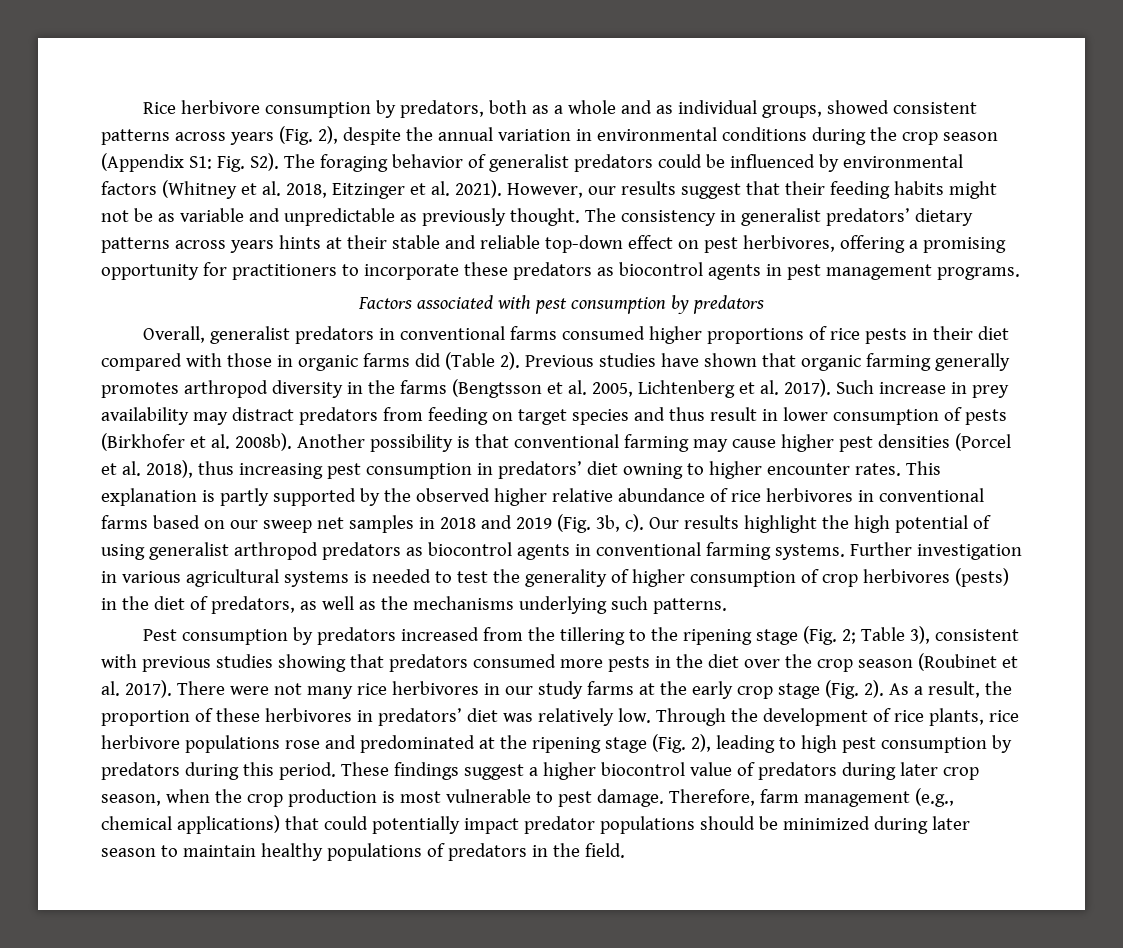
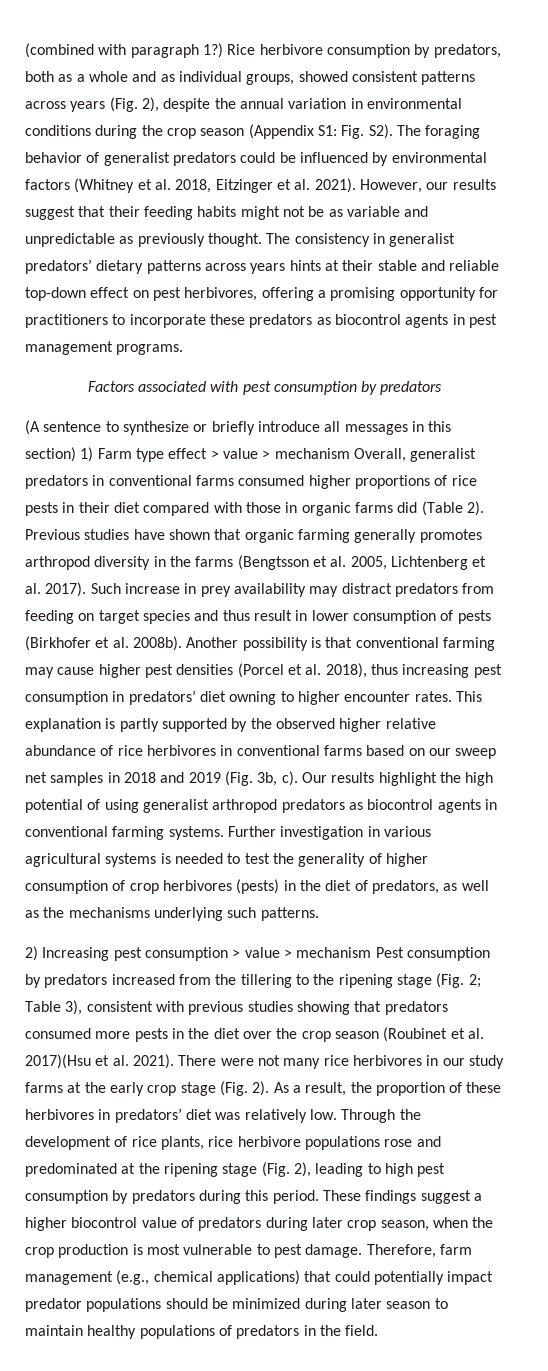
(142, 108) none -> [25,43,223,58] (combined with paragraph 1?)
(764, 304) none -> [25,420,452,435] [25,447,350,462] (A sentence to synthesize or briefly introduce all messages in this section) 1) Farm type effect > value > mechanism
(727, 606) none -> [25,946,372,961] 2) Increasing pest consumption > value > mechanism
[124,680,172,698] 2017). -> [25,1054,174,1069] 2017)(Hsu et al. 2021).

